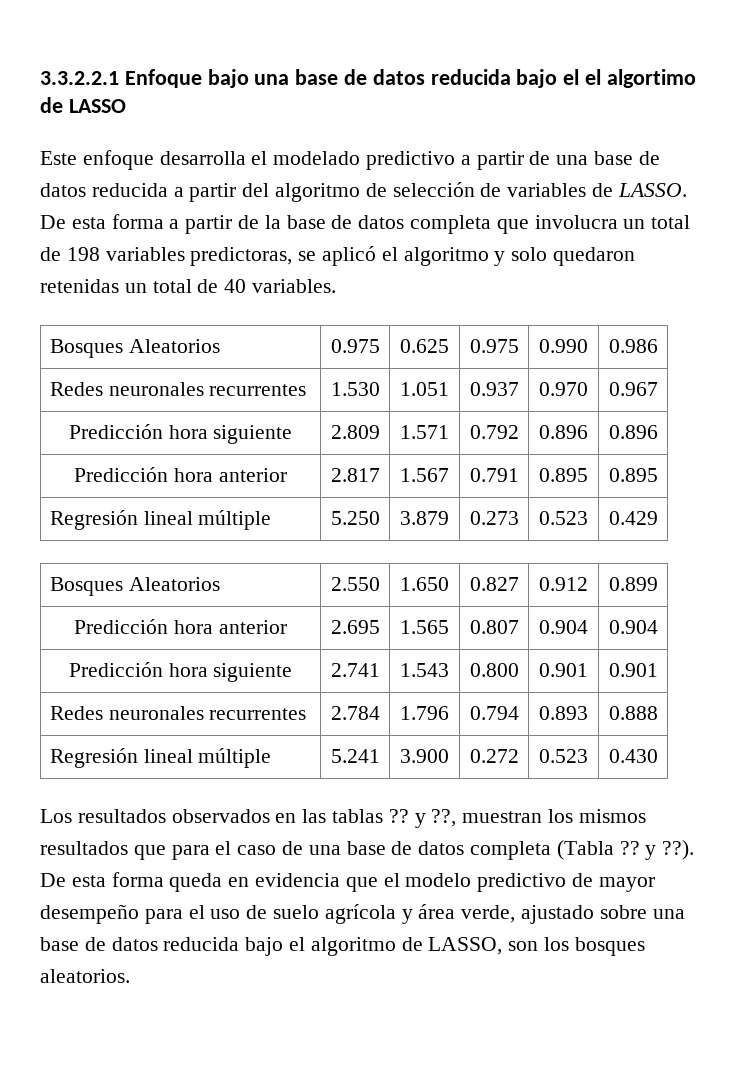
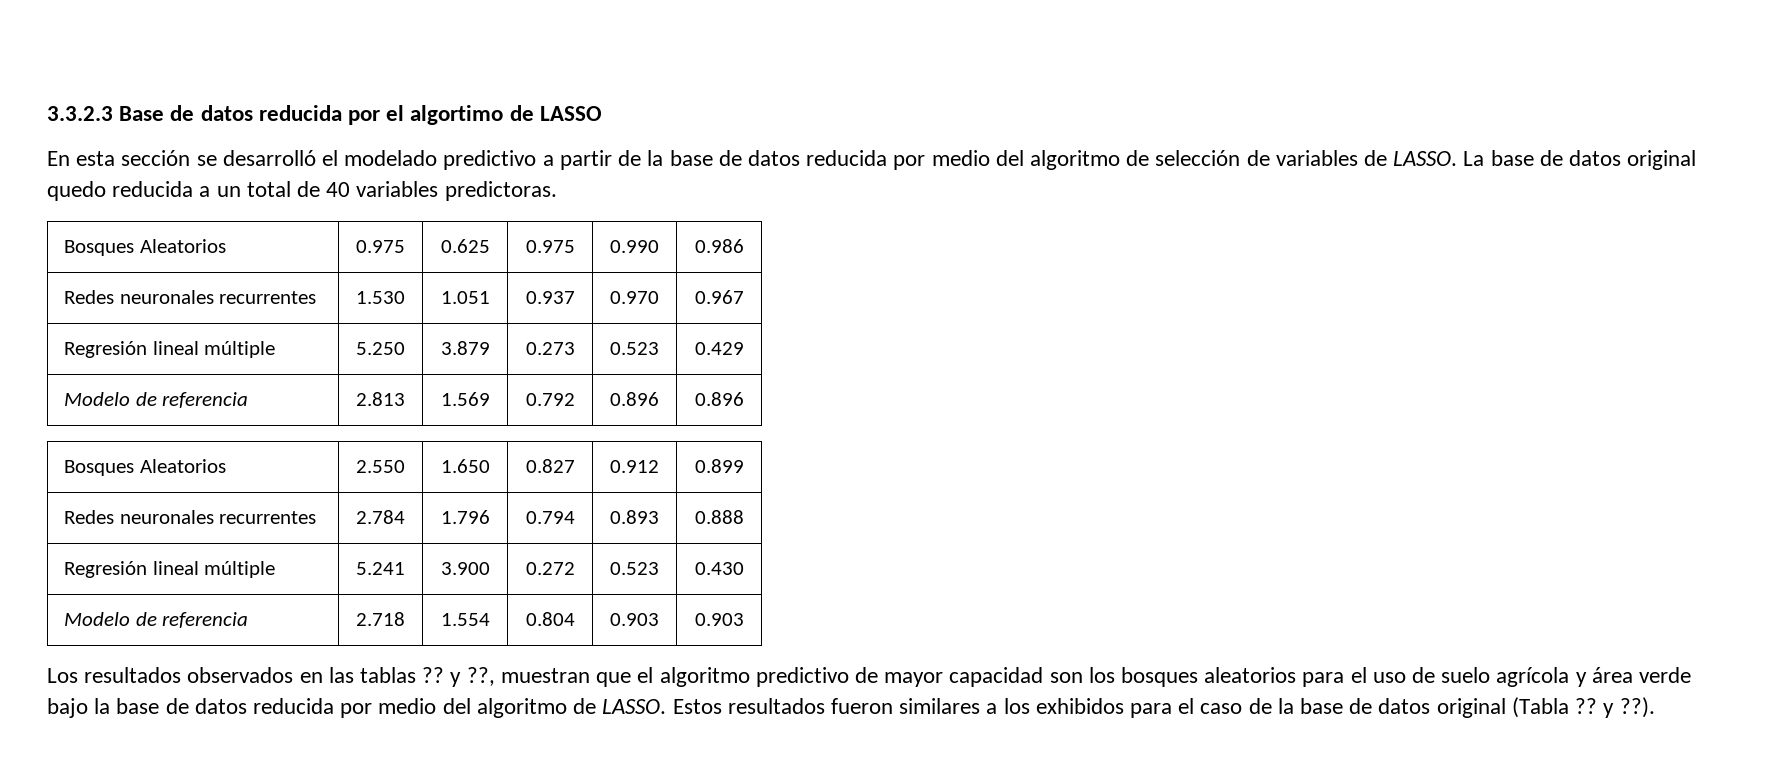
[40,69,580,88] 3.3.2.2.1 Enfoque bajo una base de datos reducida bajo el -> [47,105,381,125] 3.3.2.3 Base de datos reducida por
[40,150,246,170] Este enfoque desarrolla -> [47,150,316,166] En esta sección se desarrolló
[556,151,660,165] [40,183,237,202] una base de datos reducida a partir -> [647,150,990,170] la base de datos reducida por medio
[40,214,691,234] [40,246,636,266] [40,279,119,293] De esta forma a partir de la base de datos completa que involucra un total de 198 variables predictoras, se aplicó el algoritmo y solo quedaron retenidas -> [1463,150,1697,170] [47,181,211,201] La base de datos original quedo reducida a
[252,279,337,293] variables. -> [356,181,557,201] variables predictoras.
[68,424,293,444] [330,425,380,439] [400,425,449,439] [469,425,519,439] [539,425,588,439] [608,425,658,439] [74,467,287,482] [330,468,380,482] [400,468,449,482] [469,468,519,482] [539,468,588,482] [608,468,658,482] // Predicción hora siguiente | 2.809 | 1.571 | 0.792 | 0.896 | 0.896 // Predicción hora anterior | 2.817 | 1.567 | 0.791 | 0.895 | 0.895 -> (744, 297) none
(658, 518) none -> [64,392,249,408] [356,392,405,406] [440,392,490,406] [525,393,575,406] [610,392,659,406] [694,392,744,406] // Modelo de referencia | 2.813 | 1.569 | 0.792 | 0.896 | 0.896
[74,619,287,634] [330,620,380,634] [400,620,449,634] [469,620,519,634] [539,620,588,634] [608,620,658,634] [68,662,293,682] [330,663,380,677] [400,663,449,677] [469,663,519,677] [539,663,588,677] [608,663,658,677] // Predicción hora anterior | 2.695 | 1.565 | 0.807 | 0.904 | 0.904 // Predicción hora siguiente | 2.741 | 1.543 | 0.800 | 0.901 | 0.901 -> (744, 466) none
(658, 756) none -> [64,612,249,628] [356,612,405,626] [440,613,490,626] [525,612,575,626] [610,613,659,626] [694,613,744,626] // Modelo de referencia | 2.718 | 1.554 | 0.804 | 0.903 | 0.903
[548,809,646,823] [40,840,695,860] [40,872,341,892] los mismos resultados que para el caso de una base de datos completa (Tabla ?? y ??). De esta forma queda en evidencia -> (590, 675) none
[405,873,472,887] modelo -> [659,667,750,687] algoritmo
[40,904,139,924] desempeño -> [949,667,1297,687] capacidad son los bosques aleatorios
[461,905,685,924] [40,937,645,956] [40,969,130,983] verde, ajustado sobre una base de datos reducida bajo el algoritmo de LASSO, son los bosques aleatorios. -> [1639,667,1692,683] [47,697,1655,718] verde bajo la base de datos reducida por medio del algoritmo de LASSO. Estos resultados fueron similares a los exhibidos para el caso de la base de datos original (Tabla ?? y ??).

